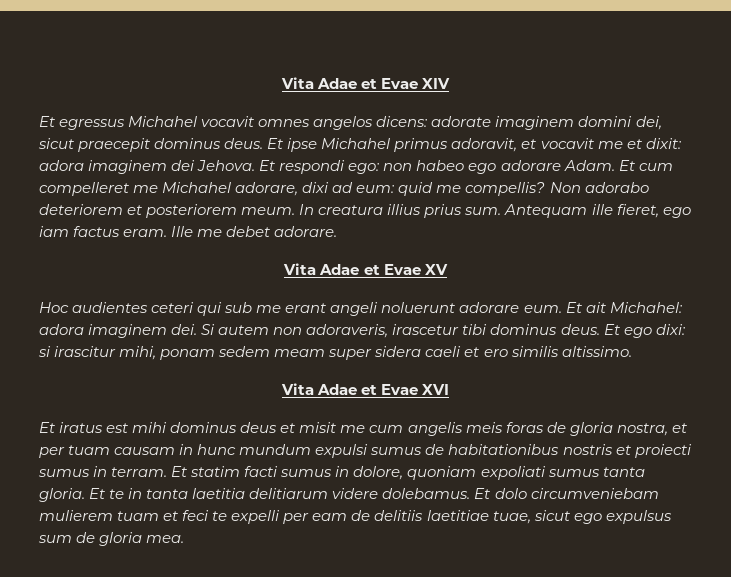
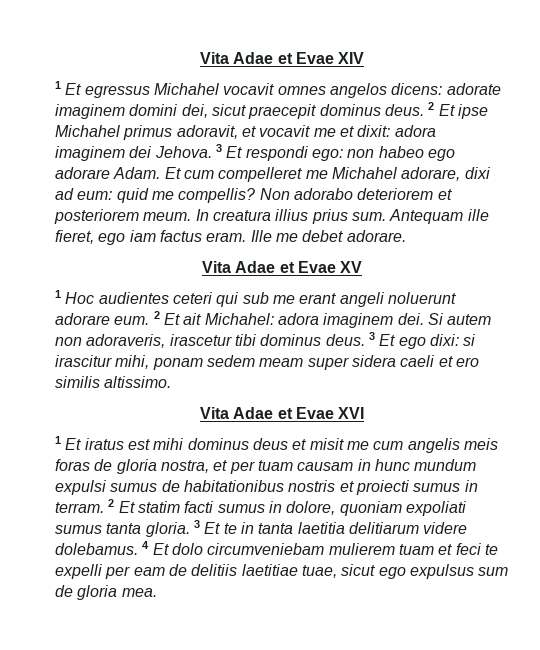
(451, 83) none -> [55,81,61,89] 1
(264, 143) none -> [428,102,435,110] 2
(256, 165) none -> [215,144,222,152] 3
(448, 269) none -> [55,290,61,298] 1
(562, 309) none -> [153,311,160,319] 2
(600, 329) none -> [368,332,375,340] 3
(450, 389) none -> [55,436,61,444] 1
(168, 472) none -> [108,499,115,507] 2
(85, 495) none -> [193,520,200,528] 3
(471, 493) none -> [142,541,150,549] 4

